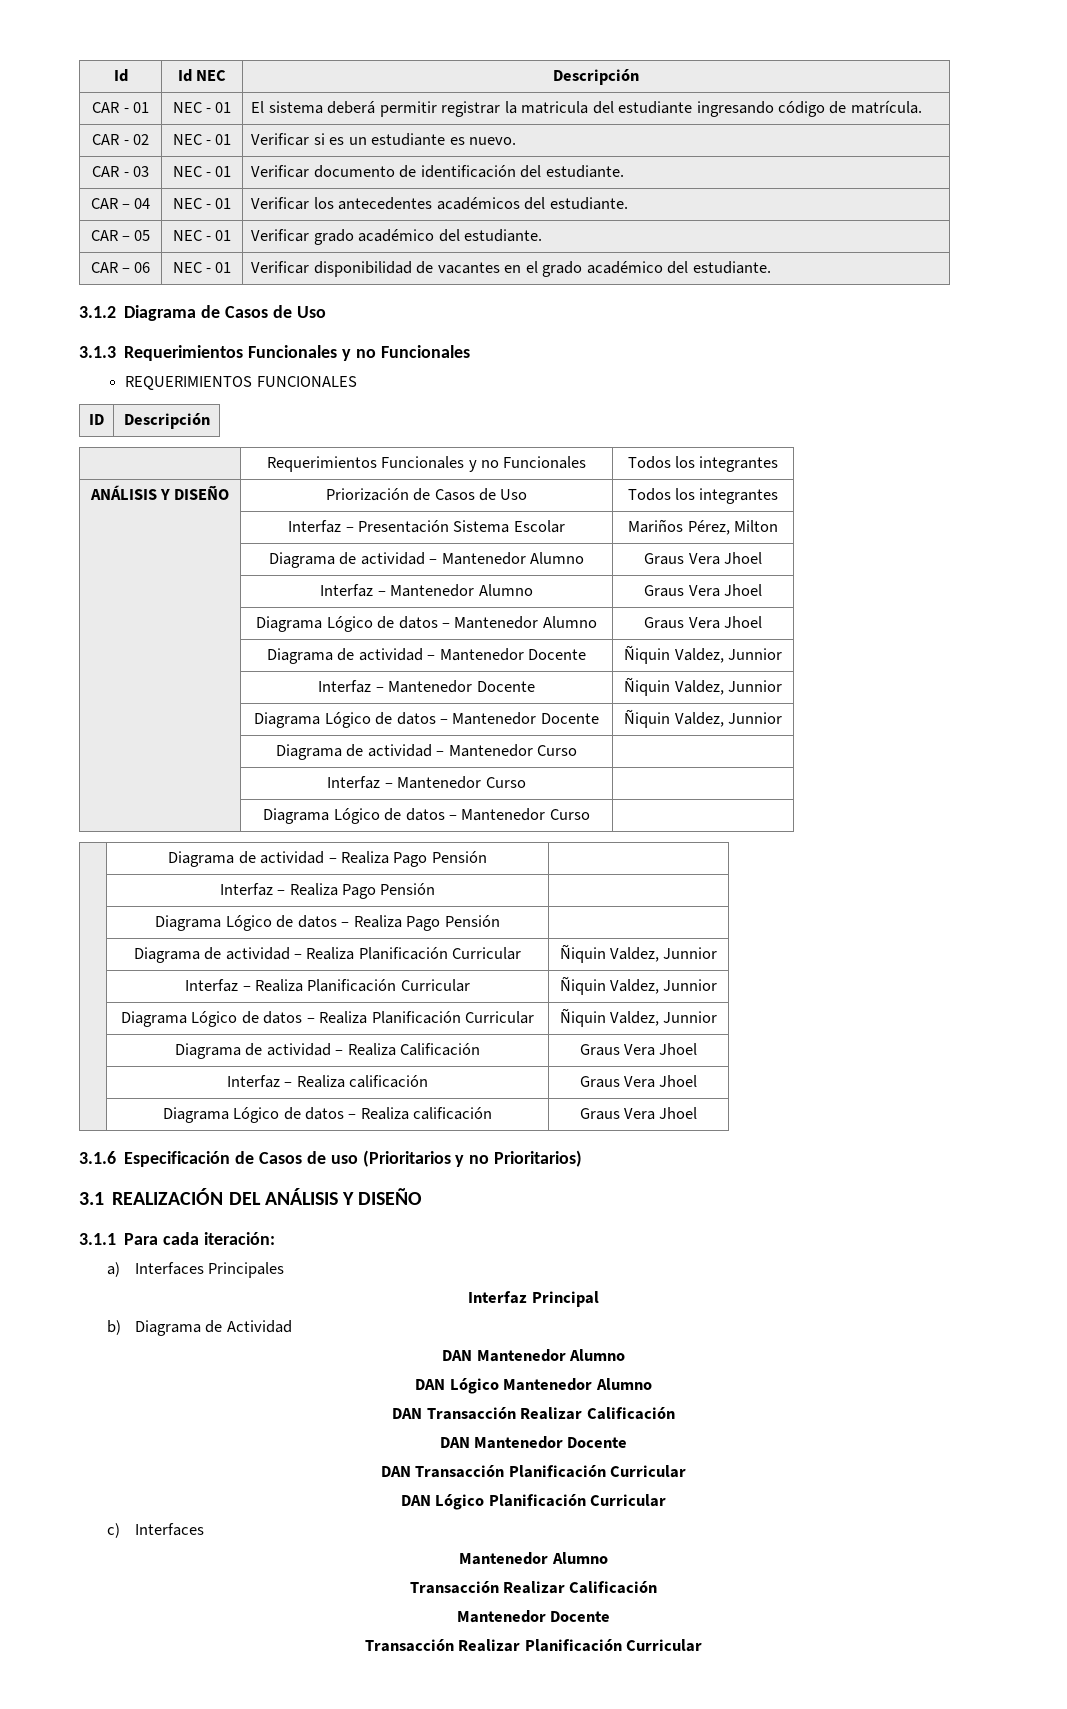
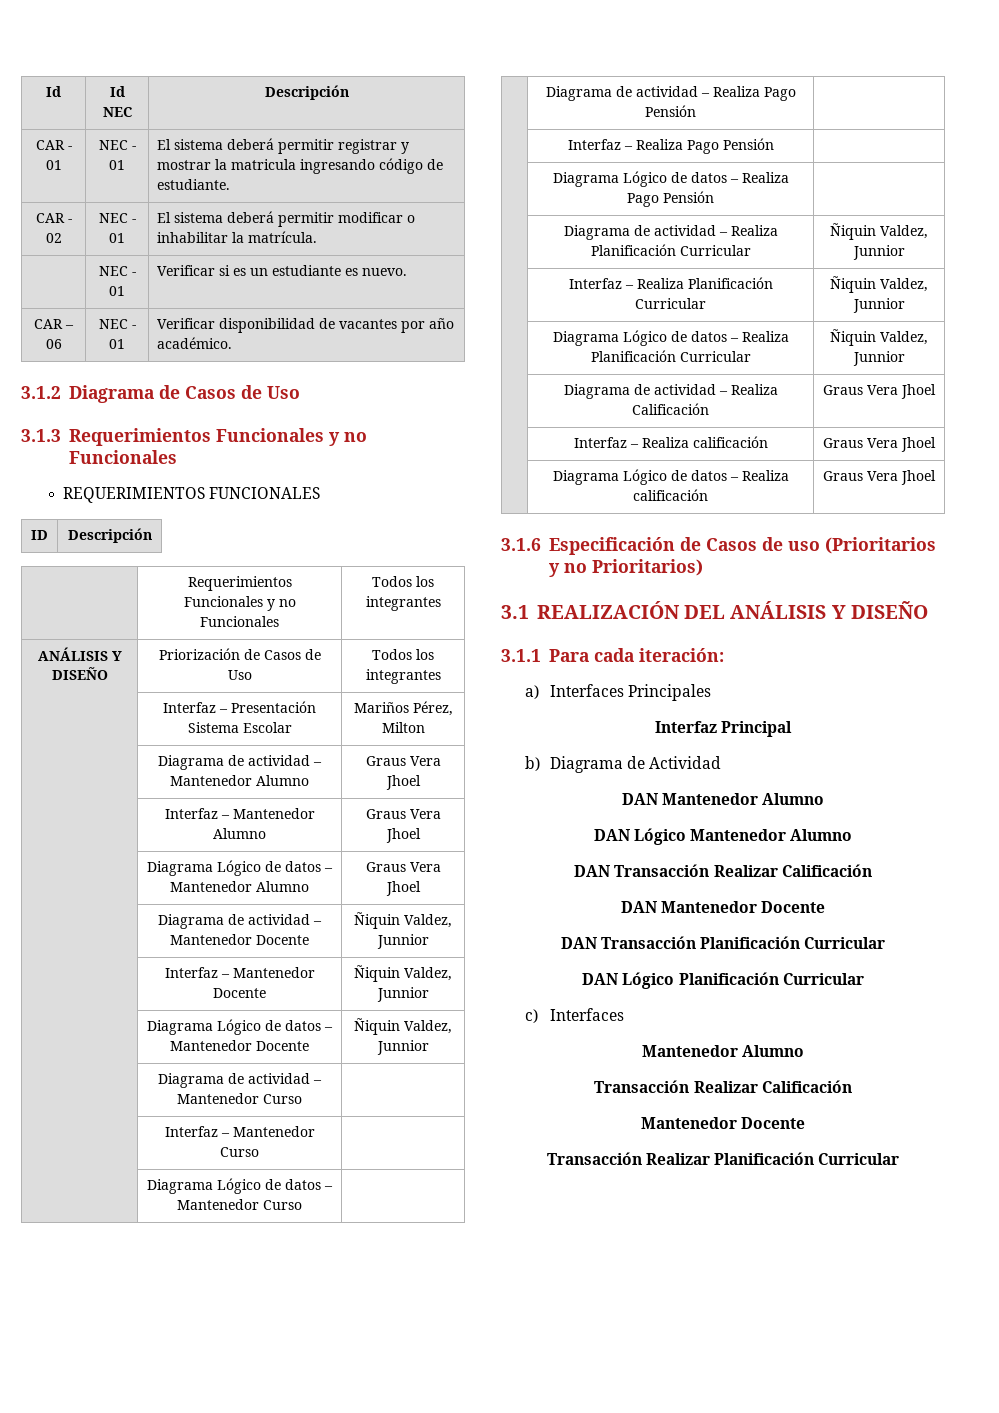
[504,101,693,114] la matricula del estudiante -> [401,142,410,154] [157,159,297,170] y mostrar la matricula
[850,100,922,114] matrícula. -> [157,179,231,190] estudiante.
(232, 139) none -> [157,211,416,227] [157,231,318,243] [98,266,136,276] [109,286,125,296] | El sistema deberá permitir modificar o inhabilitar la matrícula. // | NEC - 01
[92,166,149,177] [172,166,232,177] [251,165,624,178] [90,198,151,209] [172,198,232,209] [251,197,628,210] [90,230,151,241] [172,230,232,241] [251,229,543,245] // CAR - 03 | NEC - 01 | Verificar documento de identificación del estudiante. // CAR – 04 | NEC - 01 | Verificar los antecedentes académicos del estudiante. // CAR – 05 | NEC - 01 | Verificar grado académico del estudiante. -> (408, 272) none
[504,261,771,277] en el grado académico del estudiante. -> [401,318,455,333] [157,337,233,349] por año académico.

